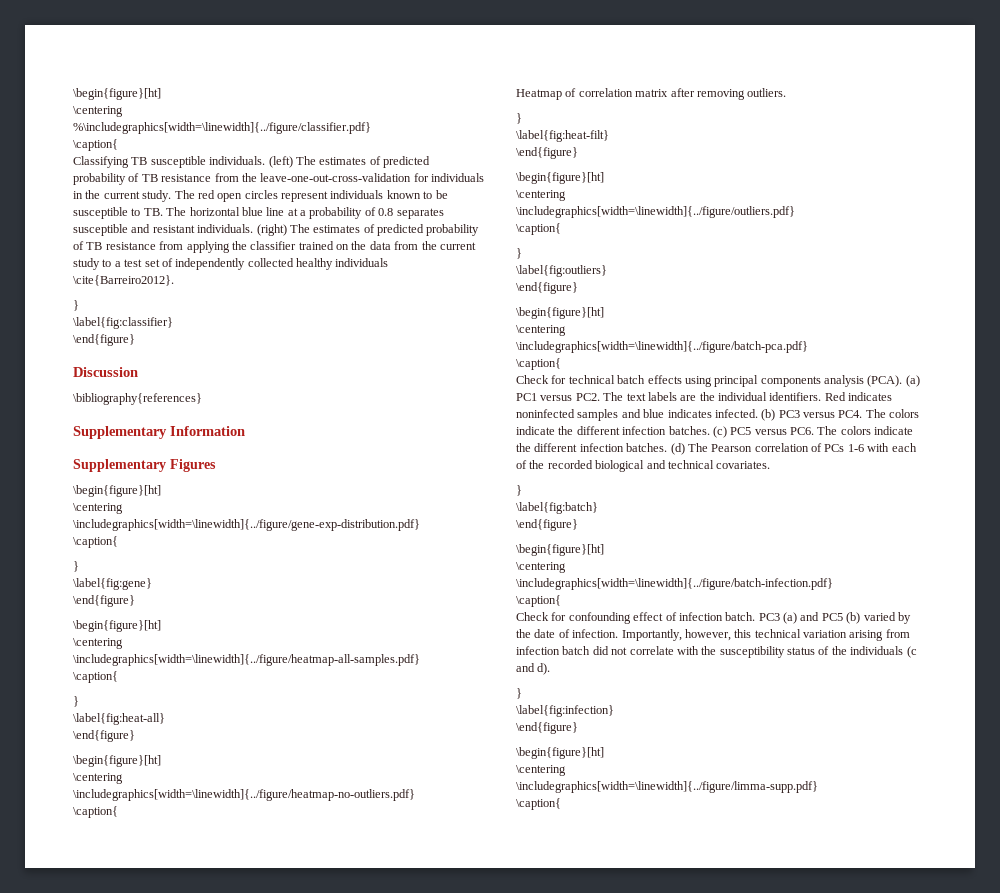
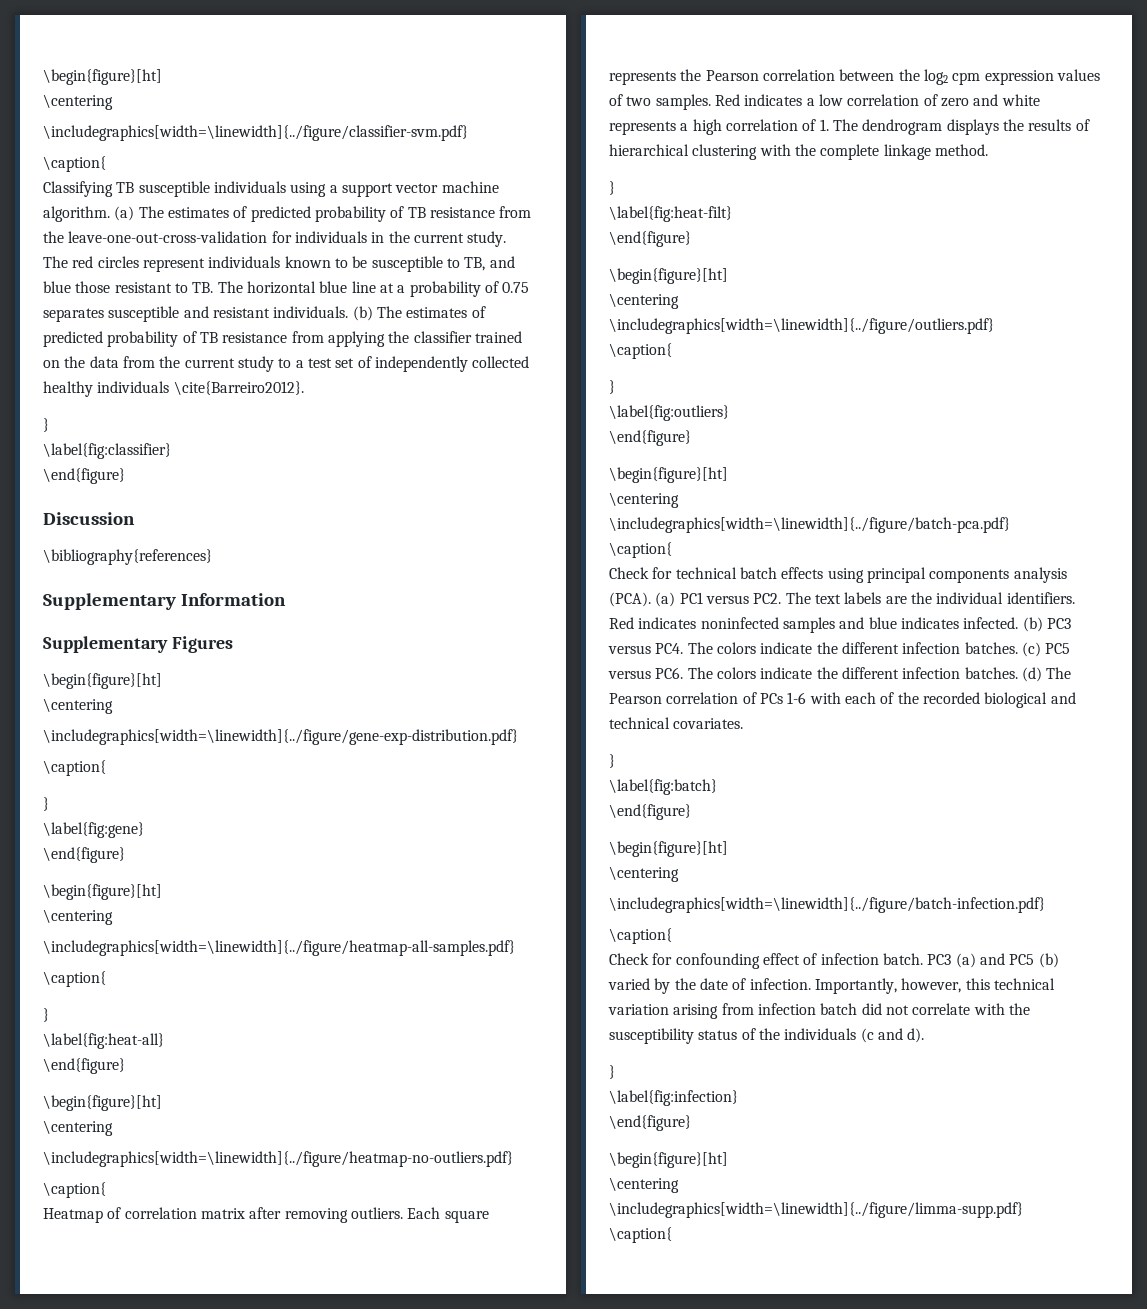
[73,88,161,100] [73,106,123,117] [73,122,371,134] \begin{figure}[ht] // \centering // %\includegraphics[width=\linewidth]{../figure/classifier.pdf} -> [43,69,162,85] [43,94,113,110] [43,125,468,141] \begin{figure}[ht] // \centering // \includegraphics[width=\linewidth]{../figure/classifier-svm.pdf}
[209,156,293,168] individuals. (left) -> [213,181,499,197] [43,206,135,222] individuals using a support vector machine algorithm. (a)
[217,193,243,202] open -> (94, 262) none
(141, 212) none -> [464,256,515,271] [43,281,188,293] TB, and blue those resistant to
[378,208,394,216] 0.8 -> [502,282,530,293] 0.75
[256,224,287,236] (right) -> [352,306,373,321] (b)
(787, 92) none -> [407,1207,489,1223] [609,69,1100,85] [609,94,1040,110] [609,119,1090,135] [609,144,988,160] Each square represents the Pearson correlation between the log2 cpm expression values of two samples. Red indicates a low correlation of zero and white represents a high correlation of 1. The dendrogram displays the results of hierarchical clustering with the complete linkage method.

